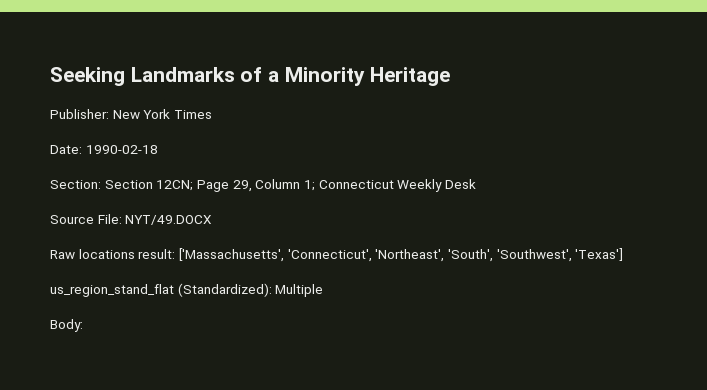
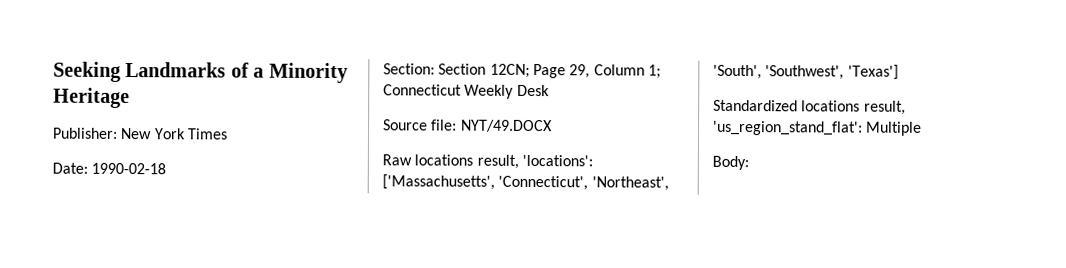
[97,214,122,224] File: -> [431,119,458,131] file:
[138,249,176,259] result: -> [476,154,593,169] result, 'locations':
[50,283,272,297] us_region_stand_flat (Standardized): -> [713,99,906,115] [712,120,863,136] Standardized locations result, 'us_region_stand_flat':

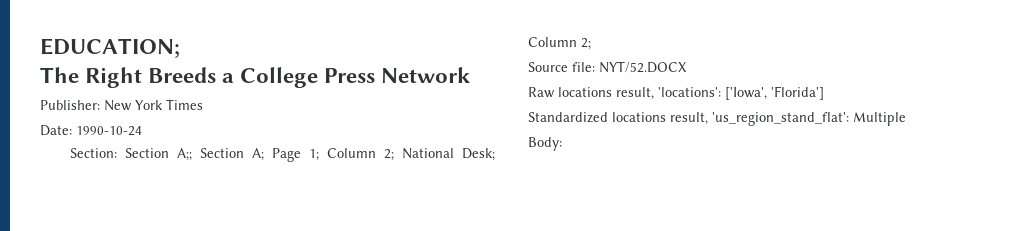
[53,61,348,84] [53,87,130,109] Seeking Landmarks of a Minority Heritage -> [40,38,180,58] [40,67,471,88] EDUCATION; // The Right Breeds a College Press Network
[91,162,167,175] 1990-02-18 -> [76,126,142,136] 1990-10-24
[489,63,661,79] [383,84,550,99] 12CN; Page 29, Column 1; Connecticut Weekly Desk -> [176,148,495,162] [528,37,591,50] A;; Section A; Page 1; Column 2; National Desk; Column 2;
[460,119,553,133] NYT/49.DOCX -> [599,61,687,73] NYT/52.DOCX
[382,174,669,191] [713,64,899,80] ['Massachusetts', 'Connecticut', 'Northeast', 'South', 'Southwest', 'Texas'] -> [725,86,824,100] ['Iowa', 'Florida']

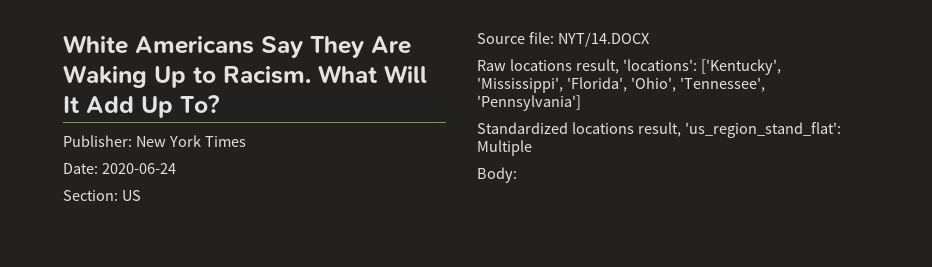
[40,38,180,58] [40,67,471,88] EDUCATION; // The Right Breeds a College Press Network -> [63,35,411,58] [63,65,427,88] [63,95,220,118] White Americans Say They Are Waking Up to Racism. What Will It Add Up To?
[76,126,142,136] 1990-10-24 -> [101,163,176,174] 2020-06-24
[124,148,495,162] [528,37,591,50] Section A;; Section A; Page 1; Column 2; National Desk; Column 2; -> [121,190,141,201] US
[599,61,687,73] NYT/52.DOCX -> [557,32,650,47] NYT/14.DOCX
[725,86,824,100] ['Iowa', 'Florida'] -> [700,59,781,75] [477,77,765,93] [477,95,581,111] ['Kentucky', 'Mississippi', 'Florida', 'Ohio', 'Tennessee', 'Pennsylvania']

